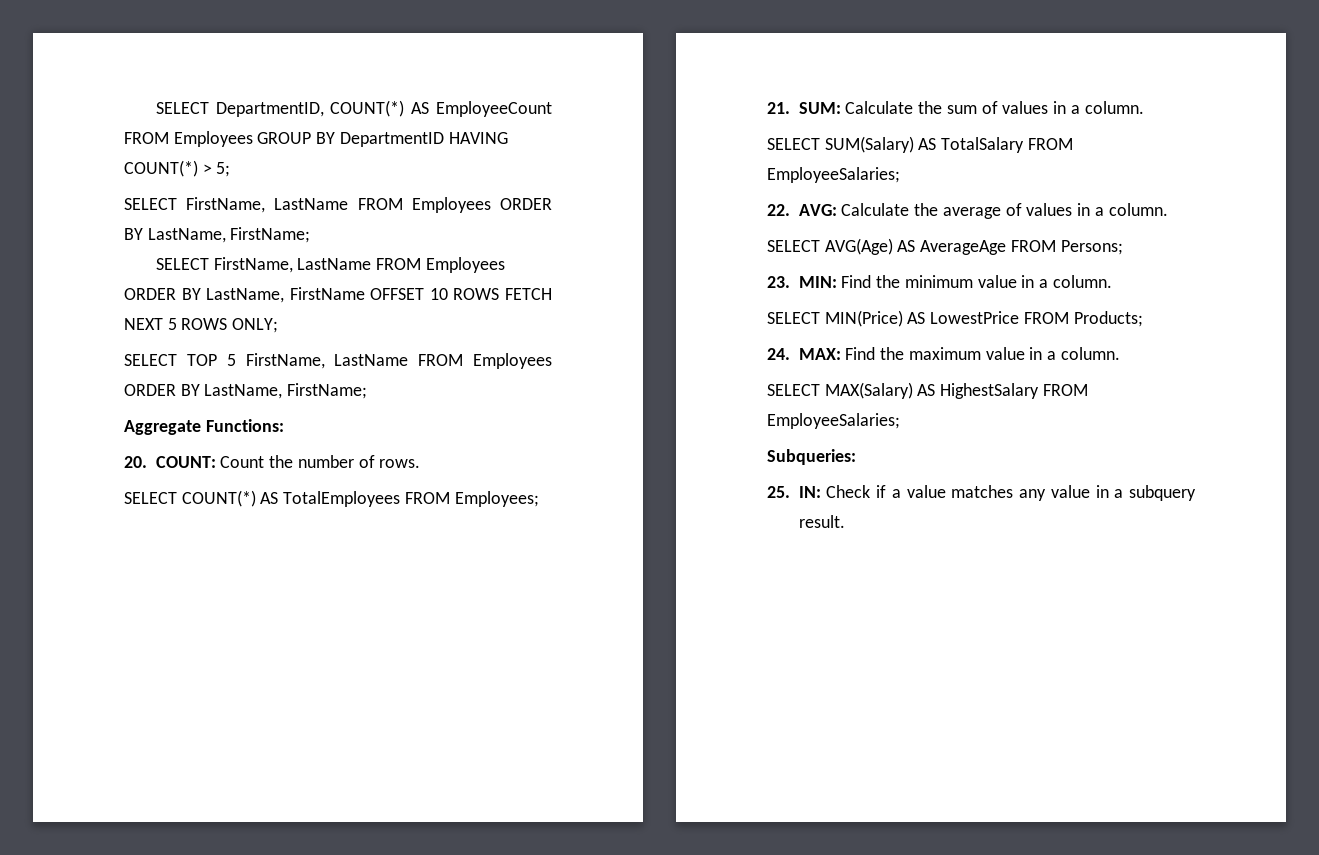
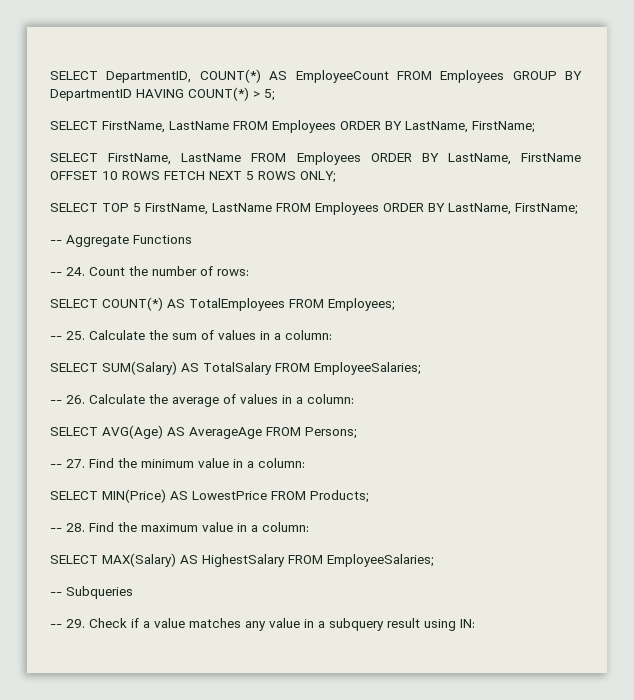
[124,419,284,435] [124,456,216,468] Aggregate Functions: // 20. COUNT: -> [50,235,192,247] [50,267,85,276] -- Aggregate Functions // -- 24.
[379,459,421,468] rows. -> [217,269,249,276] rows:
[767,102,841,114] 21. SUM: -> [50,331,85,340] -- 25.
[1084,101,1144,114] column. -> [285,330,332,340] column:
[767,204,837,216] 22. AVG: -> [50,395,85,404] -- 26.
[1108,203,1168,216] column. -> [307,394,354,404] column:
[767,276,837,288] 23. MIN: -> [50,459,85,468] -- 27.
[1052,275,1112,288] column. -> [258,458,305,468] column:
[767,348,841,360] 24. MAX: -> [50,523,85,532] -- 28.
[1060,347,1120,360] column. -> [262,522,309,532] column:
[767,449,856,465] [767,486,821,498] Subqueries: // 25. IN: -> [50,586,133,599] [50,619,85,628] -- Subqueries // -- 29.
[798,515,845,528] result. -> [387,618,475,631] result using IN:

